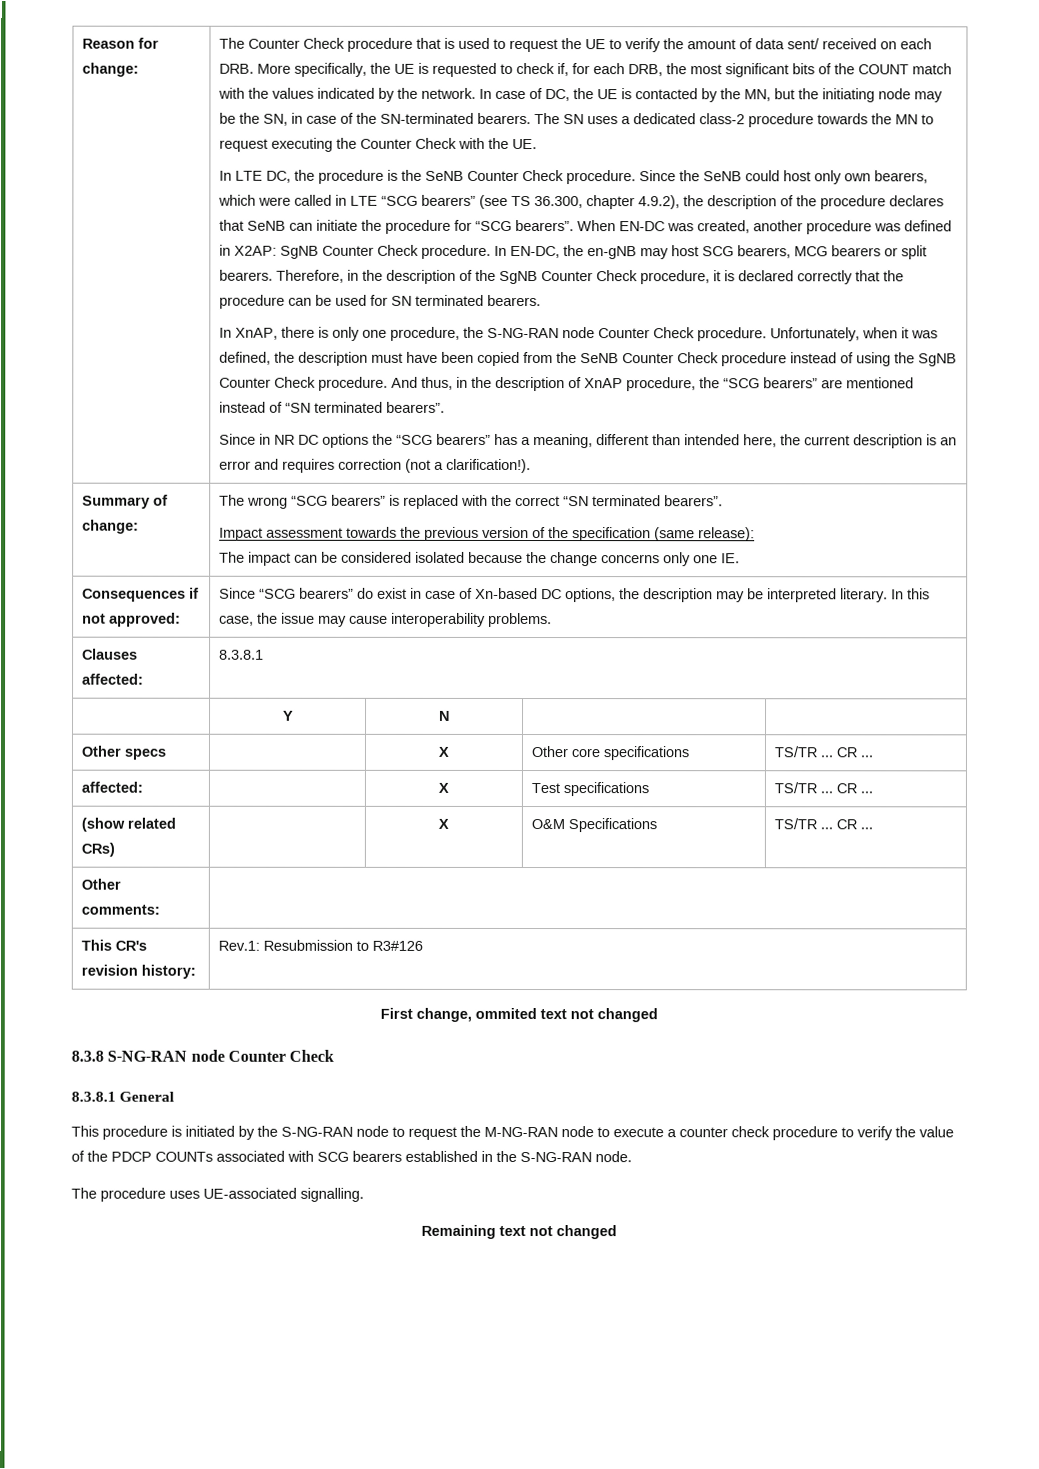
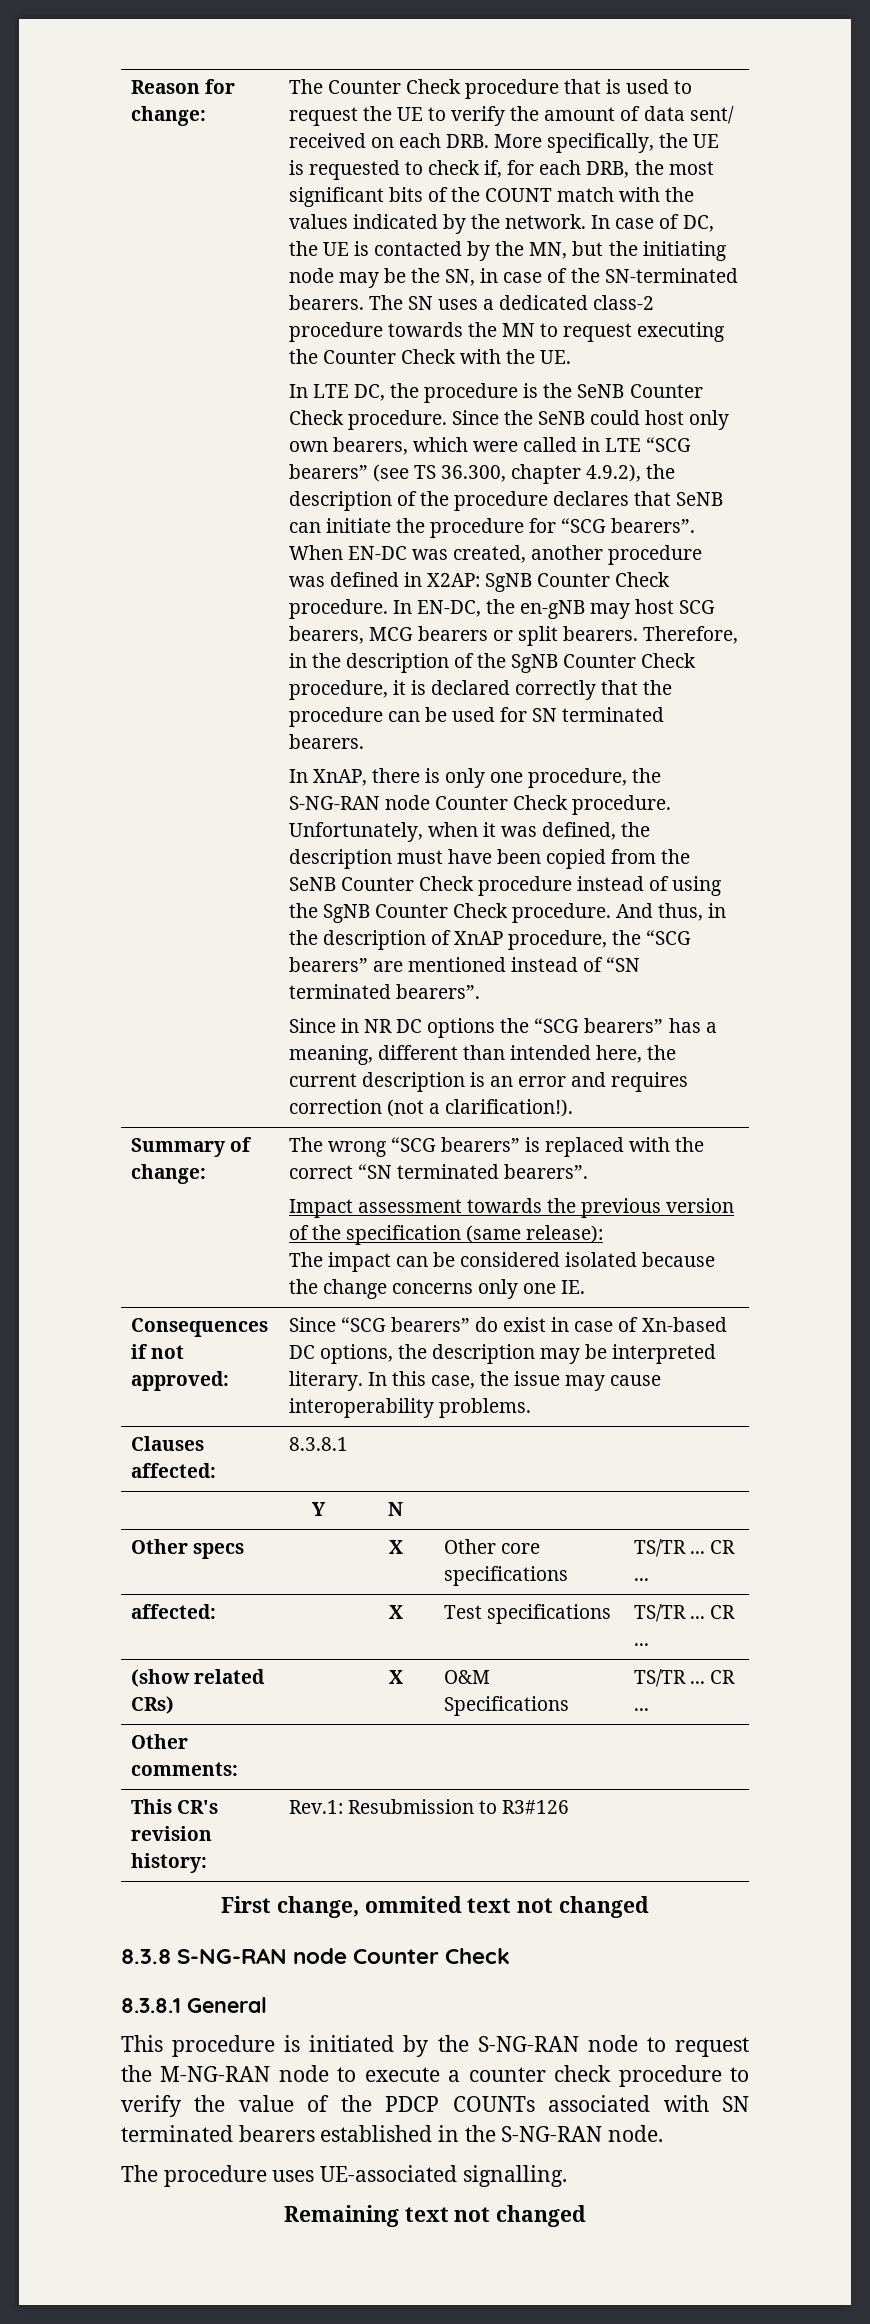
[317,1151,349,1162] SCG -> [722,2096,749,2112] [121,2125,233,2142] SN terminated

